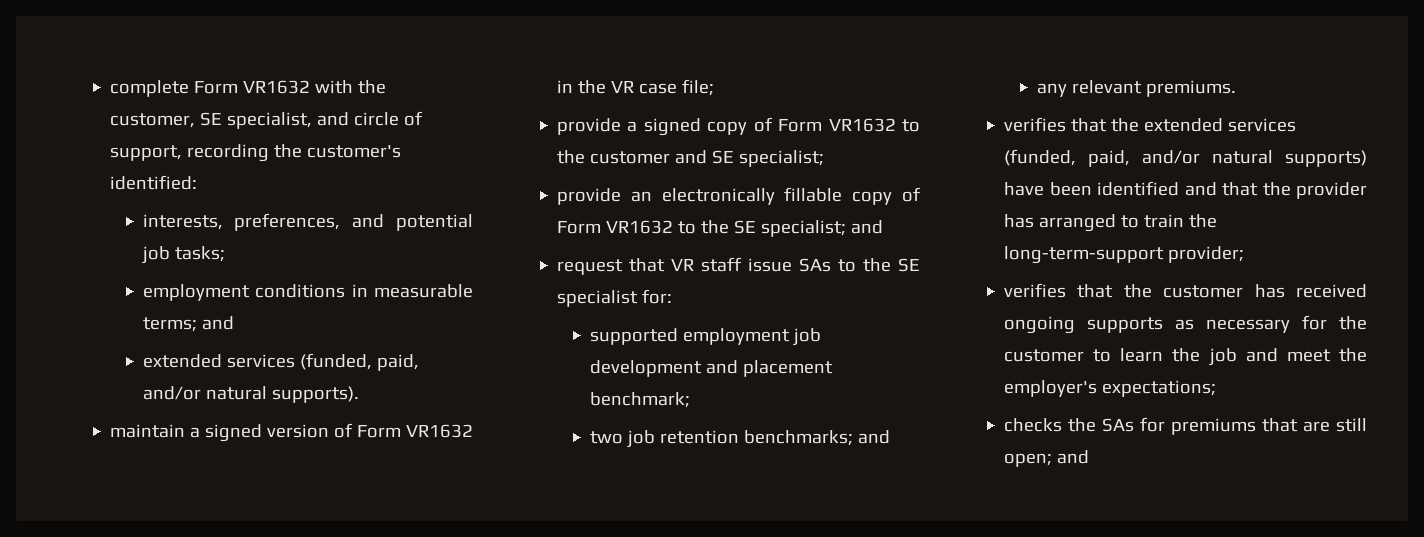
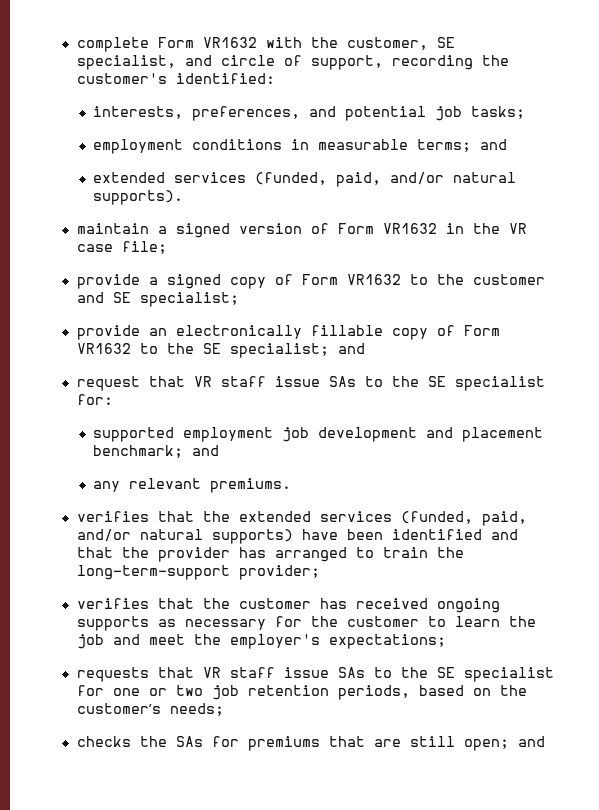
[589,430,853,448] // two job retention benchmarks; -> (184, 451) none
(1216, 388) none -> [76,667,554,682] [76,685,527,700] [76,703,224,716] // requests that VR staff issue SAs to the SE specialist for one or two job retention periods, based on the customer’s needs;

